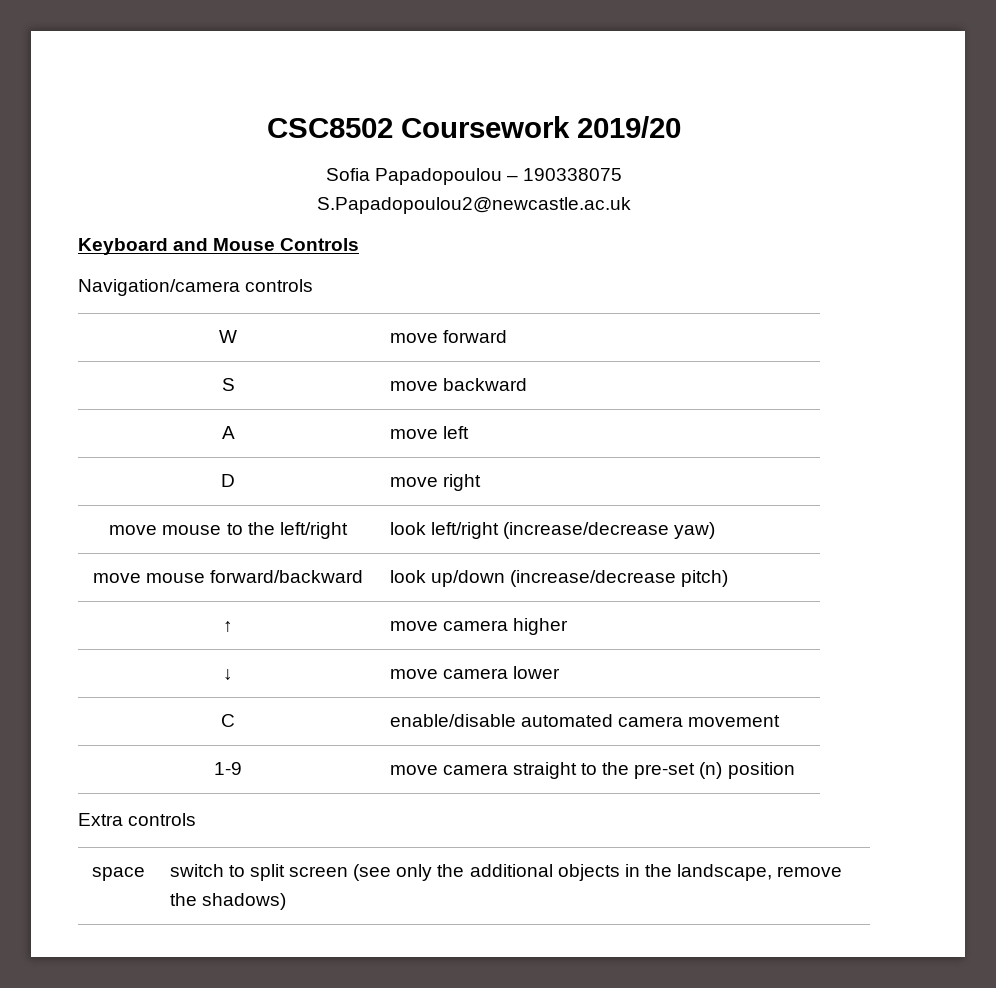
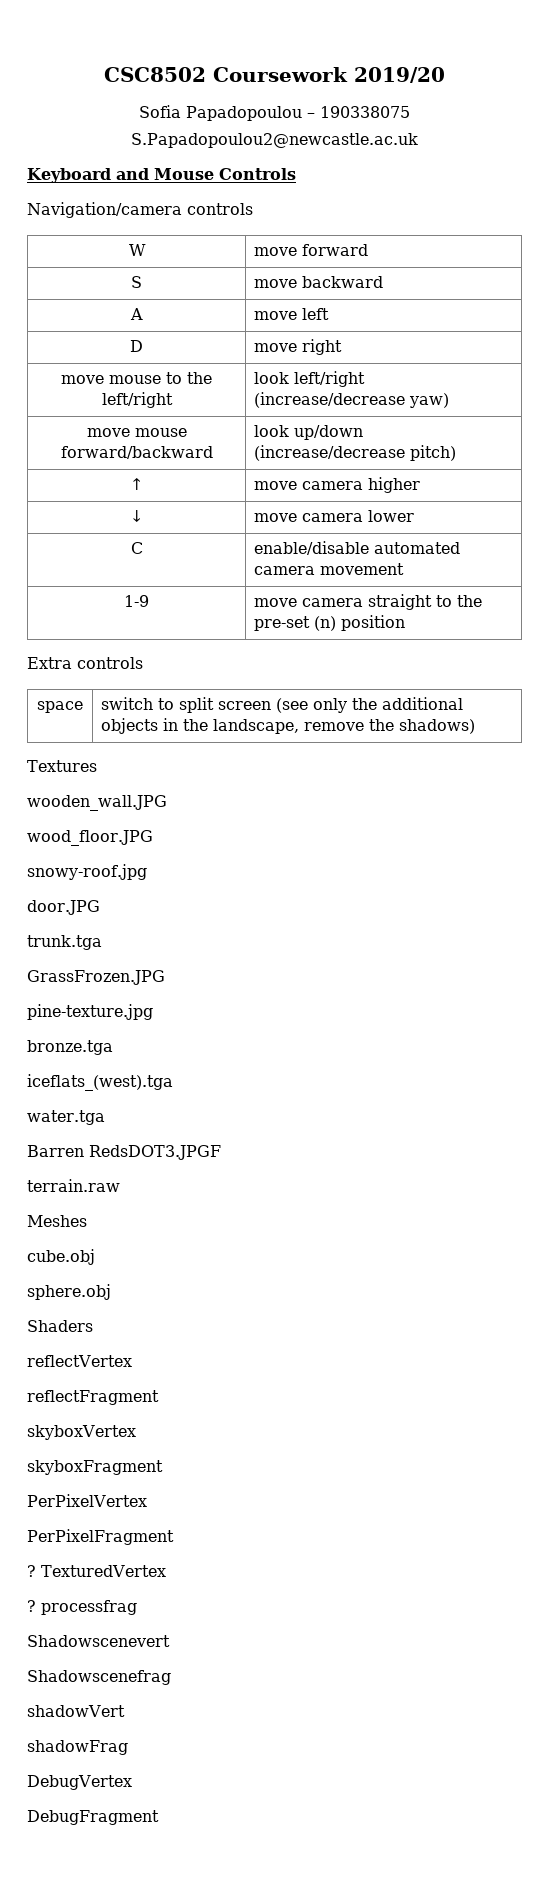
(286, 901) none -> [27,760,97,772] [27,795,167,811] [27,830,153,846] [27,864,147,880] [27,900,100,915] [27,935,102,950] [27,970,165,985] [27,1004,153,1020] [27,1040,113,1055] [27,1074,173,1091] [27,1110,105,1125] [27,1145,221,1160] [27,1179,120,1192] [27,1215,87,1227] [27,1249,95,1265] [27,1284,111,1300] [27,1320,93,1332] [27,1355,132,1367] [27,1390,159,1405] [27,1425,136,1440] [27,1460,163,1475] [27,1494,147,1507] [27,1529,174,1545] [27,1565,166,1577] [27,1600,137,1615] [27,1635,170,1647] [27,1670,171,1685] [27,1705,125,1717] [27,1740,128,1755] [27,1775,132,1790] [27,1810,159,1825] // Textures // wooden_wall.JPG // wood_floor.JPG // snowy-roof.jpg // door.JPG // trunk.tga // GrassFrozen.JPG // pine-texture.jpg // bronze.tga // iceflats_(west).tga // water.tga // Barren RedsDOT3.JPGF // terrain.raw // Meshes // cube.obj // sphere.obj // Shaders // reflectVertex // reflectFragment // skyboxVertex // skyboxFragment // PerPixelVertex // PerPixelFragment // ? TexturedVertex // ? processfrag // Shadowscenevert // Shadowscenefrag // shadowVert // shadowFrag // DebugVertex // DebugFragment

